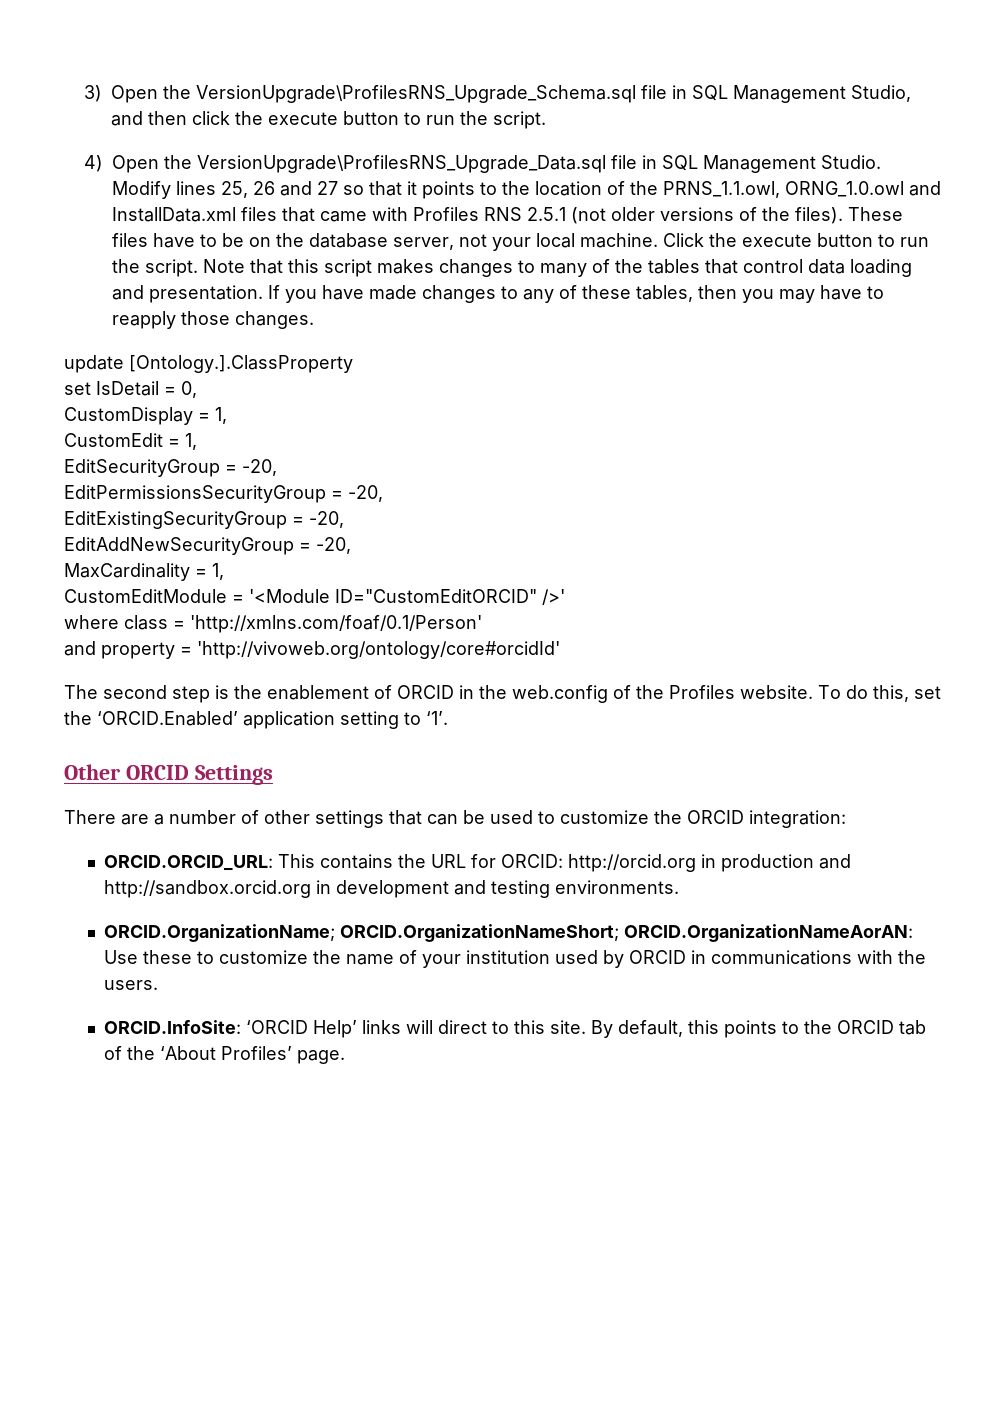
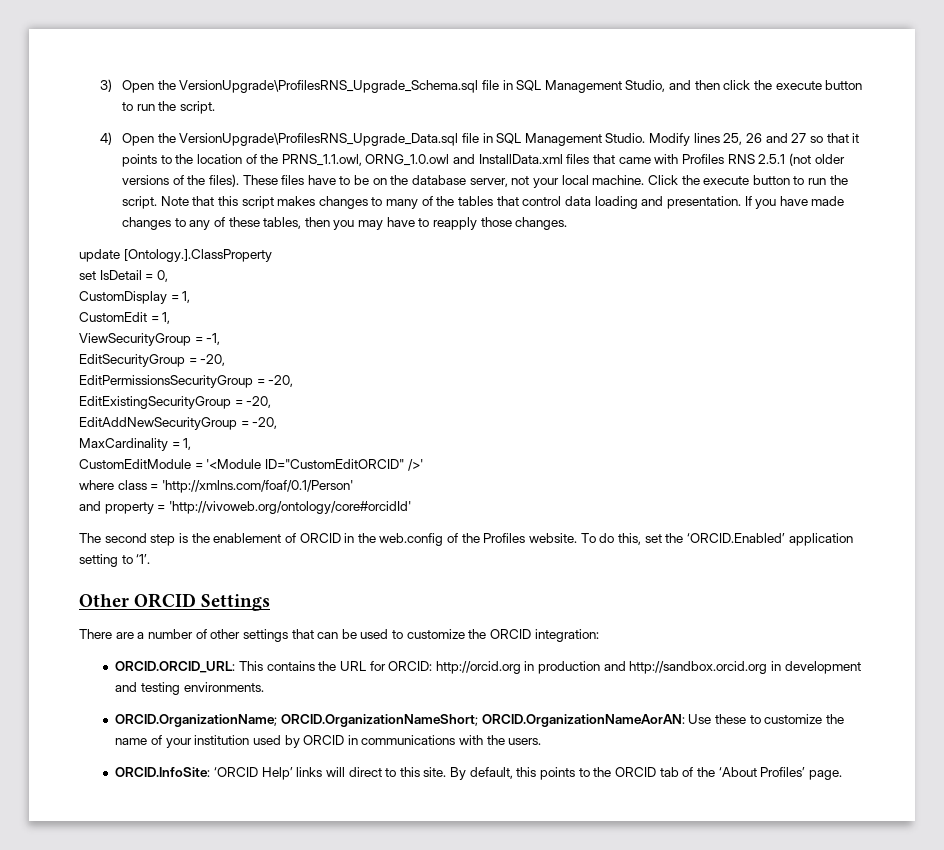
(197, 441) none -> [79,333,221,346] // ViewSecurityGroup = -1,

